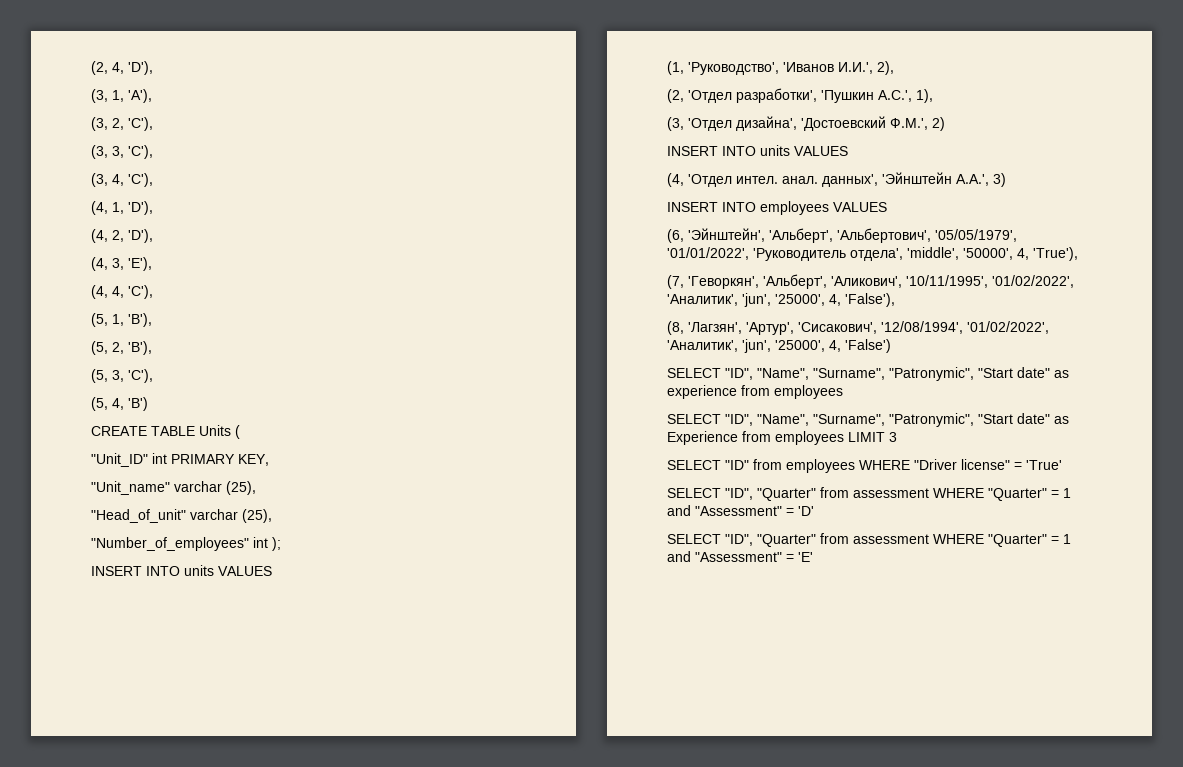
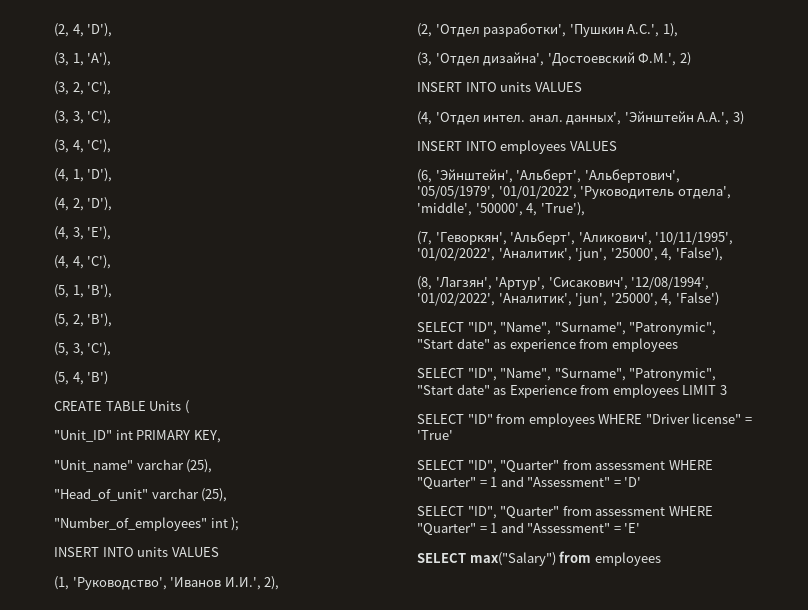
(813, 557) none -> [417,551,661,566] // SELECT max("Salary") from employees

